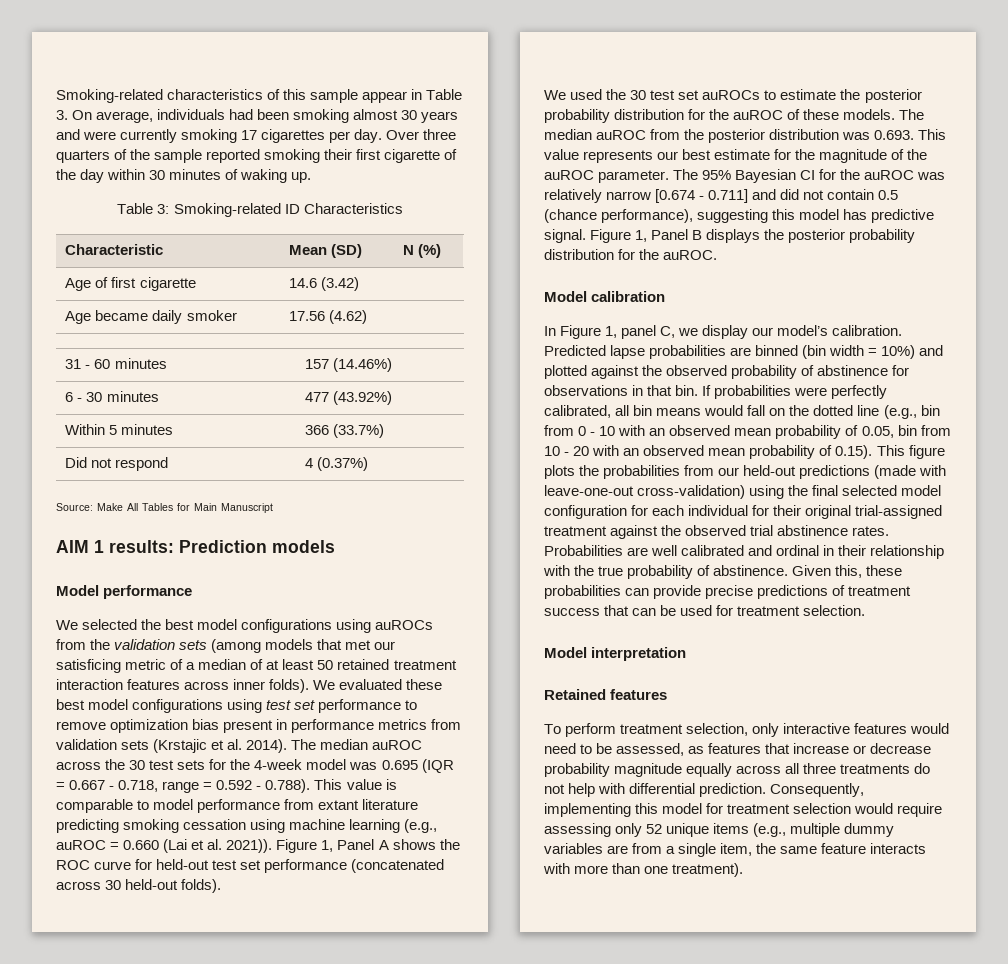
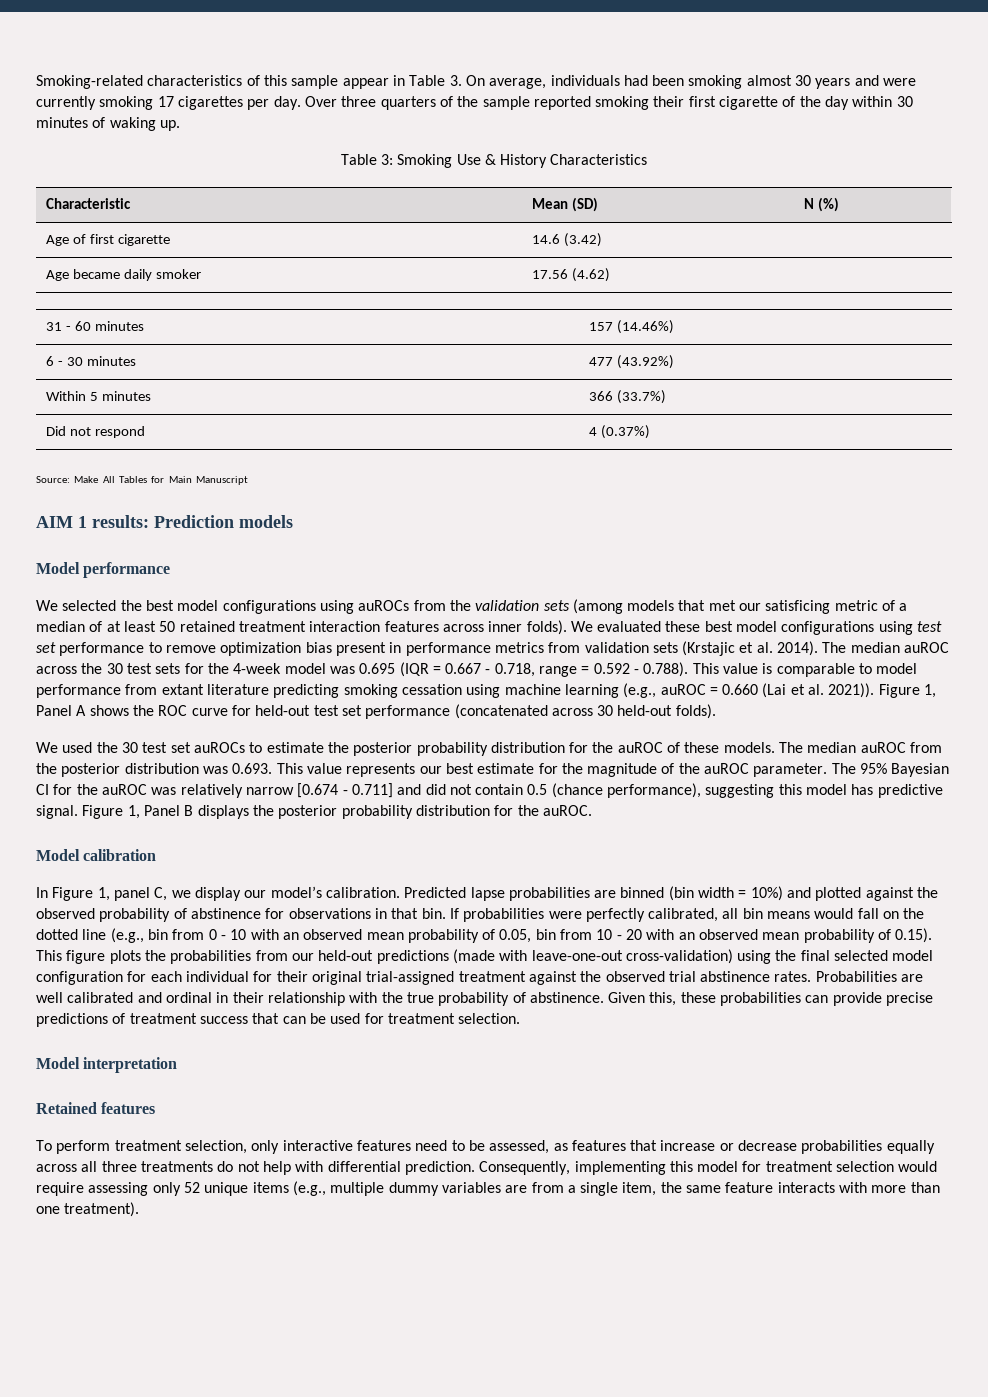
[173,203,300,217] Smoking-related ID -> [397,154,548,168] Smoking Use & History
[910,723,950,734] would -> (411, 1145) none
[544,763,683,777] probability magnitude -> [801,1140,883,1154] probabilities

